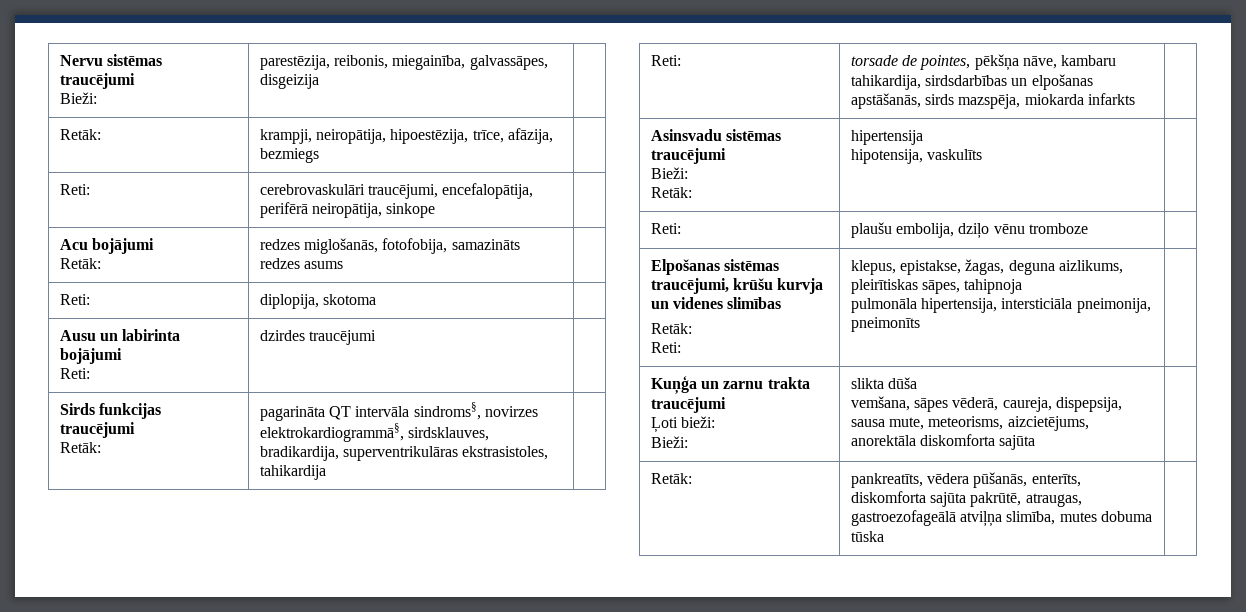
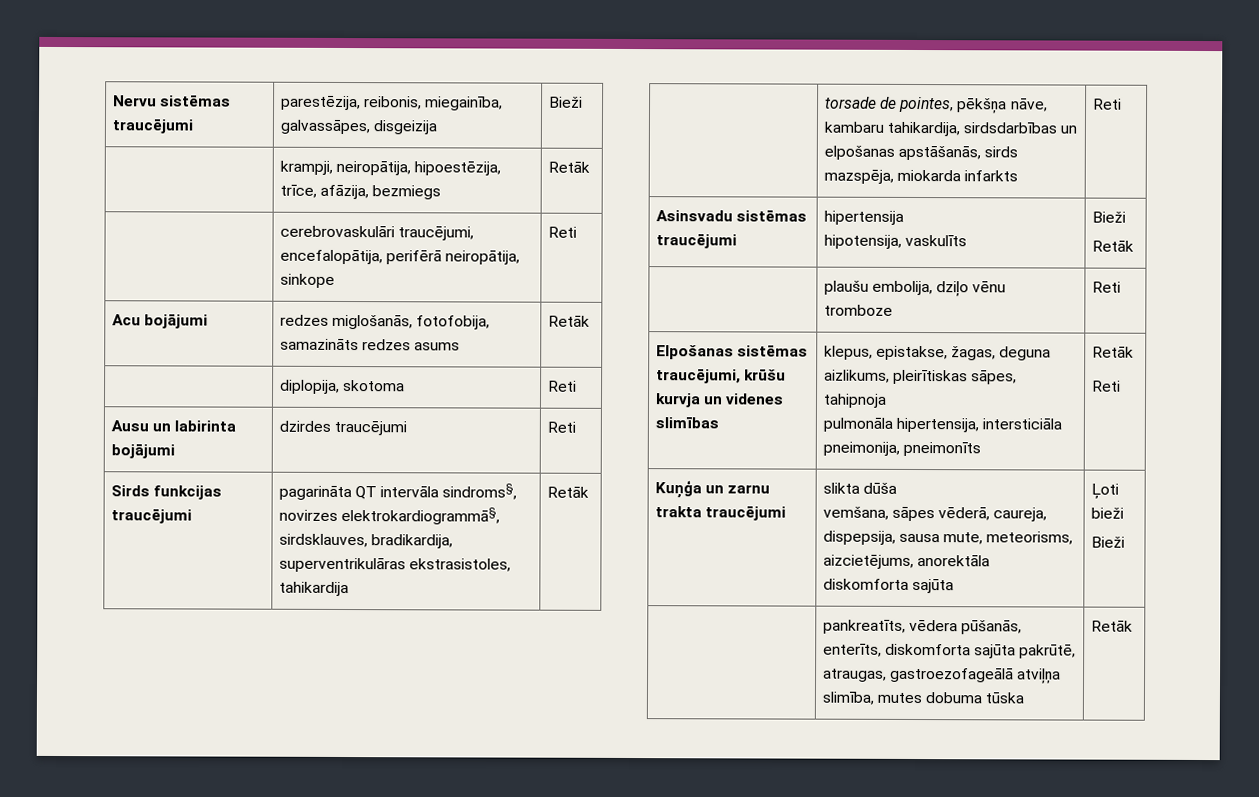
[59,92,97,104] // Bieži: -> (193, 126) none
[59,129,101,140] // Retāk: -> [548,96,583,108] Bieži //
[59,184,90,195] // Reti: -> [547,161,590,173] Retāk //
(436, 210) none -> [547,226,577,238] Reti
[59,258,101,269] // Retāk: -> (209, 321) none
[59,294,90,305] // Reti: -> [547,315,590,327] Retāk //
(376, 299) none -> [547,380,577,392] Reti
[59,368,90,379] // Reti: -> (175, 451) none
(376, 337) none -> [546,421,576,433] Reti
[59,442,101,453] // Retāk: -> (192, 516) none
[650,55,681,66] // Reti: -> [546,486,589,498] Retāk //
(1135, 99) none -> [1092,98,1122,110] Reti
[650,167,688,179] [650,187,692,198] // Bieži: // Retāk: -> (737, 241) none
[650,223,681,234] // Reti: -> [1091,211,1126,223] [1091,240,1134,252] Bieži // Retāk //
(1088, 228) none -> [1091,281,1121,293] Reti
[650,323,692,334] [650,342,681,353] // Retāk: // Reti: -> (719, 423) none
(920, 324) none -> [1091,346,1134,358] [1091,380,1121,392] Retāk // Reti
[650,416,715,433] [650,436,688,448] // Ļoti bieži: // Bieži: -> (787, 513) none
[650,473,692,484] // Retāk: -> [1090,483,1119,499] [1090,507,1124,519] [1090,536,1125,548] Ļoti bieži // Bieži //
(884, 536) none -> [1090,620,1133,632] Retāk

